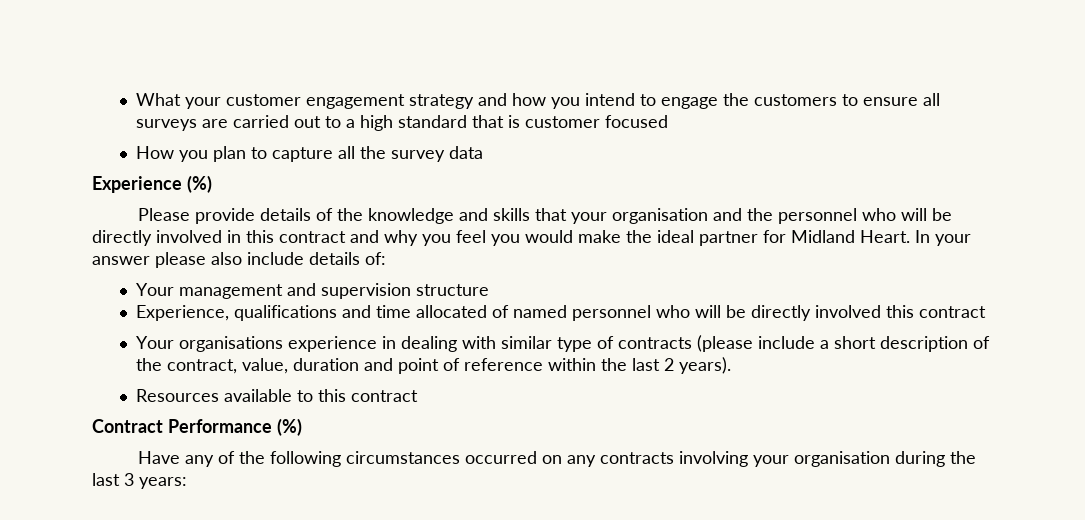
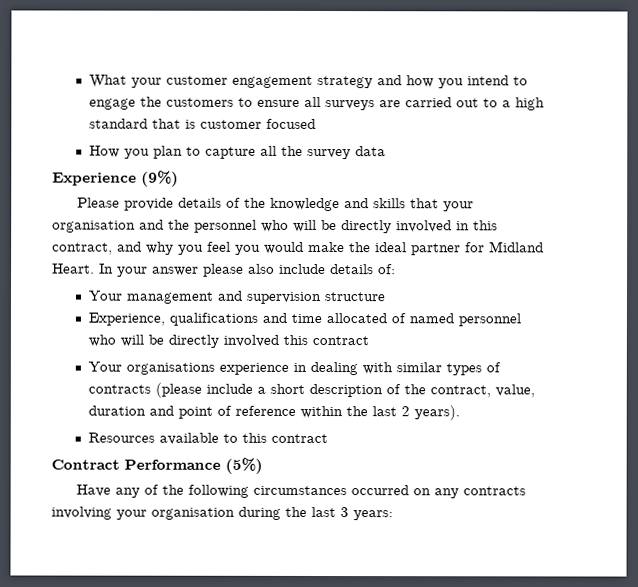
[187,175,212,193] (%) -> [141,170,179,187] (9%)
[279,231,346,243] contract -> [52,242,113,255] contract,
[556,337,592,352] type -> [445,363,482,376] types
[277,418,302,436] (%) -> [225,457,263,474] (5%)

